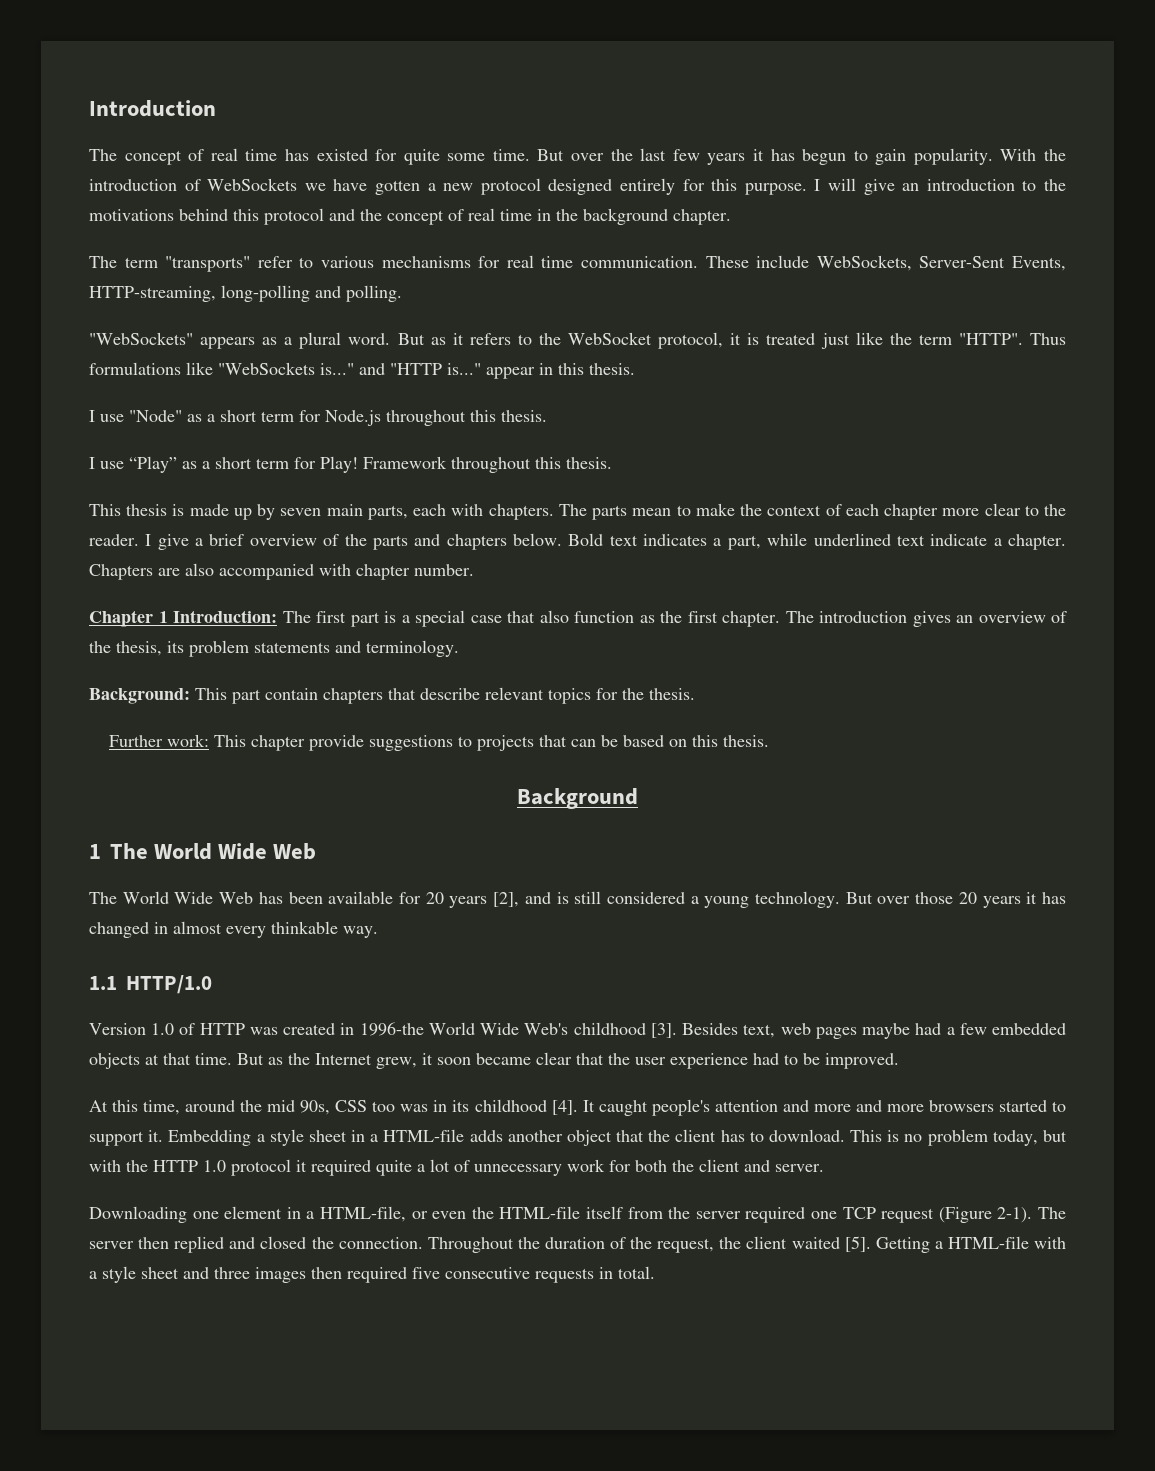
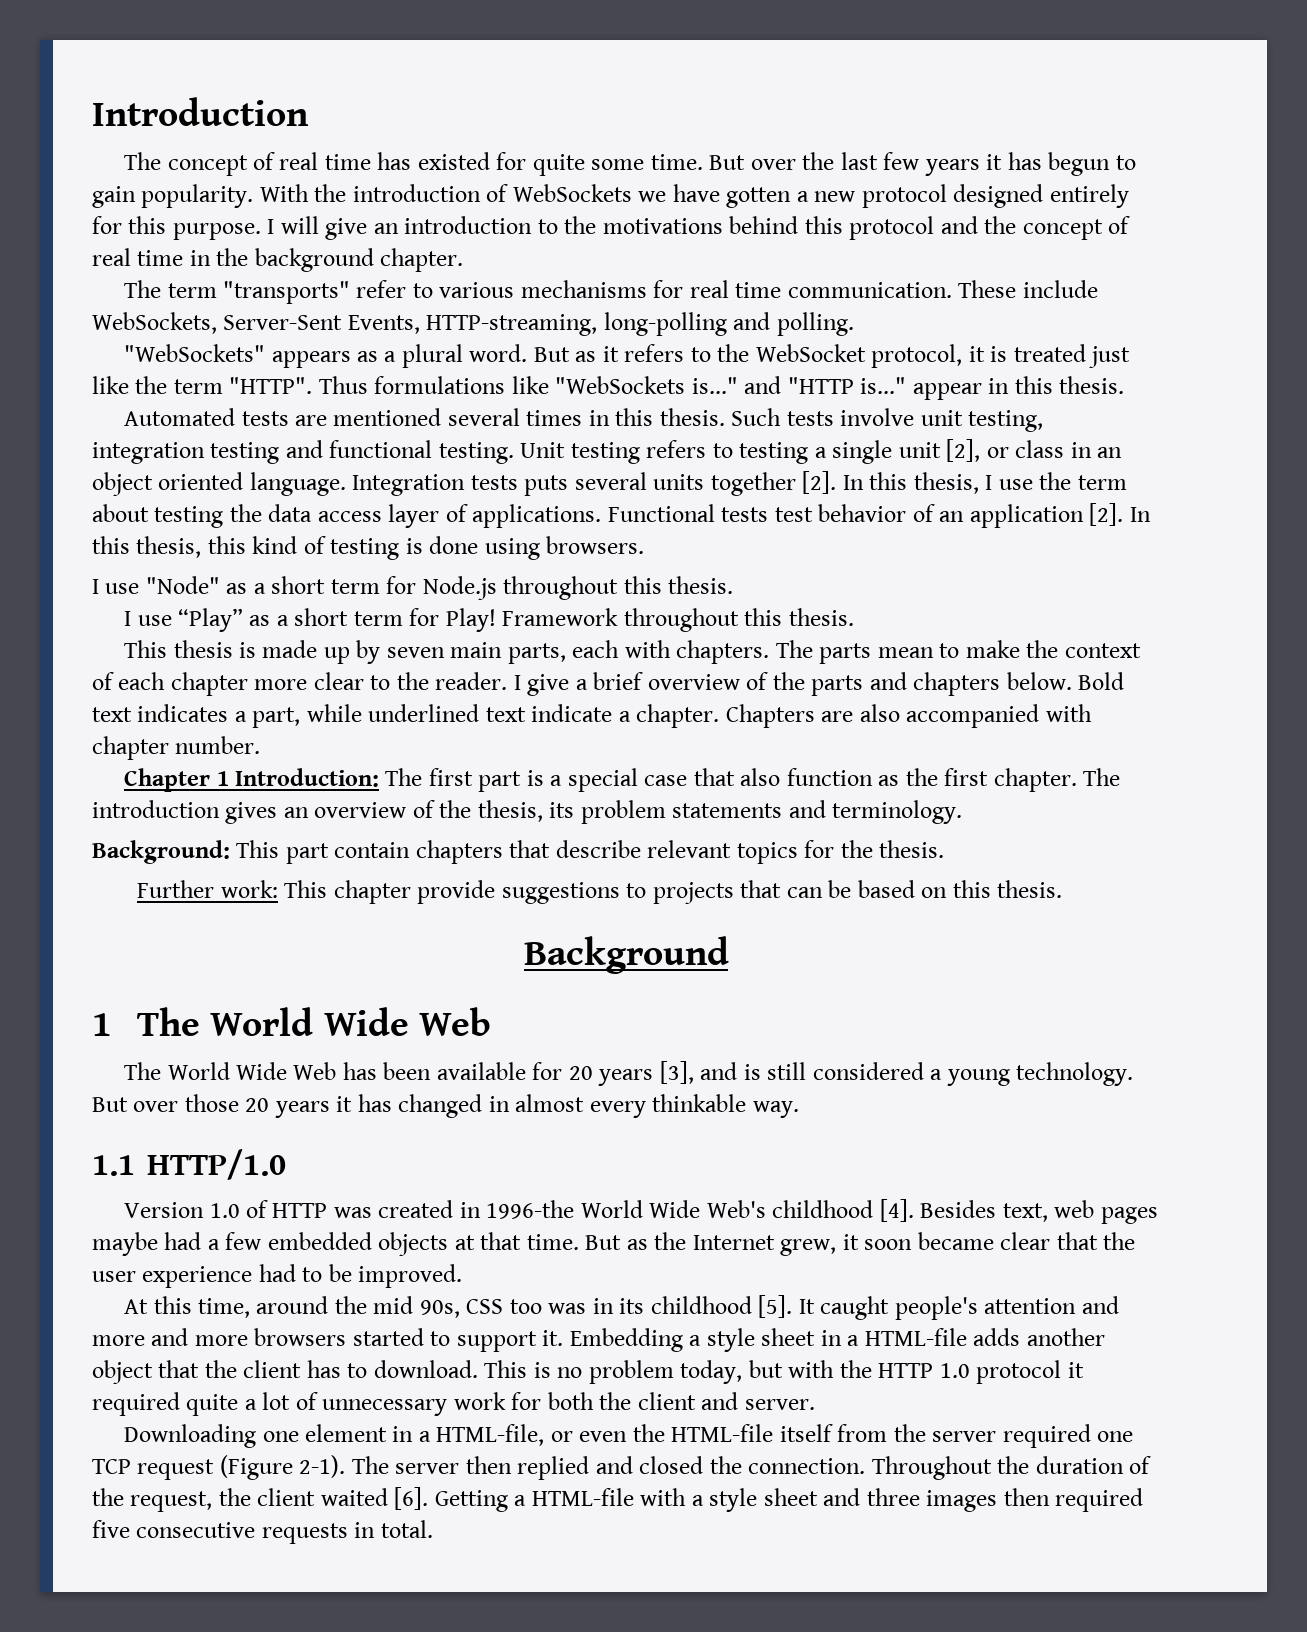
(635, 369) none -> [124,408,1044,432] [92,439,1123,464] [92,471,1127,496] [92,503,1151,528] [92,536,645,560] // Automated tests are mentioned several times in this thesis. Such tests involve unit testing, integration testing and functional testing. Unit testing refers to testing a single unit [2], or class in an object oriented language. Integration tests puts several units together [2]. In this thesis, I use the term about testing the data access layer of applications. Functional tests test behavior of an application [2]. In this thesis, this kind of testing is done using browsers.
[493,892,520,907] [2], -> [659,1061,694,1084] [3],
[650,1023,677,1038] [3]. -> [879,1199,914,1222] [4].
[551,1100,578,1115] [4]. -> [758,1295,793,1318] [5].
[844,1236,871,1252] [5]. -> [394,1487,429,1510] [6].

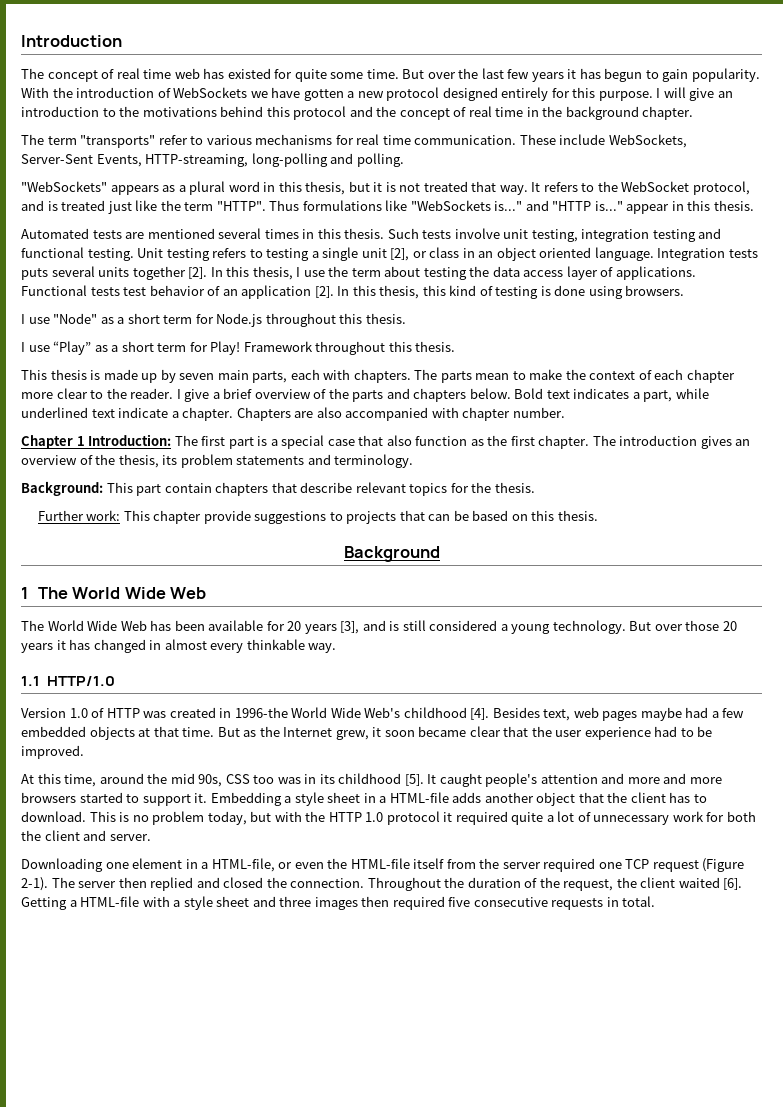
(371, 162) none -> [174,68,200,79] web
[469,344,619,362] word. But as it -> [228,181,541,195] word in this thesis, but it is not treated that way. It
[968,346,985,362] it -> [21,200,44,211] and

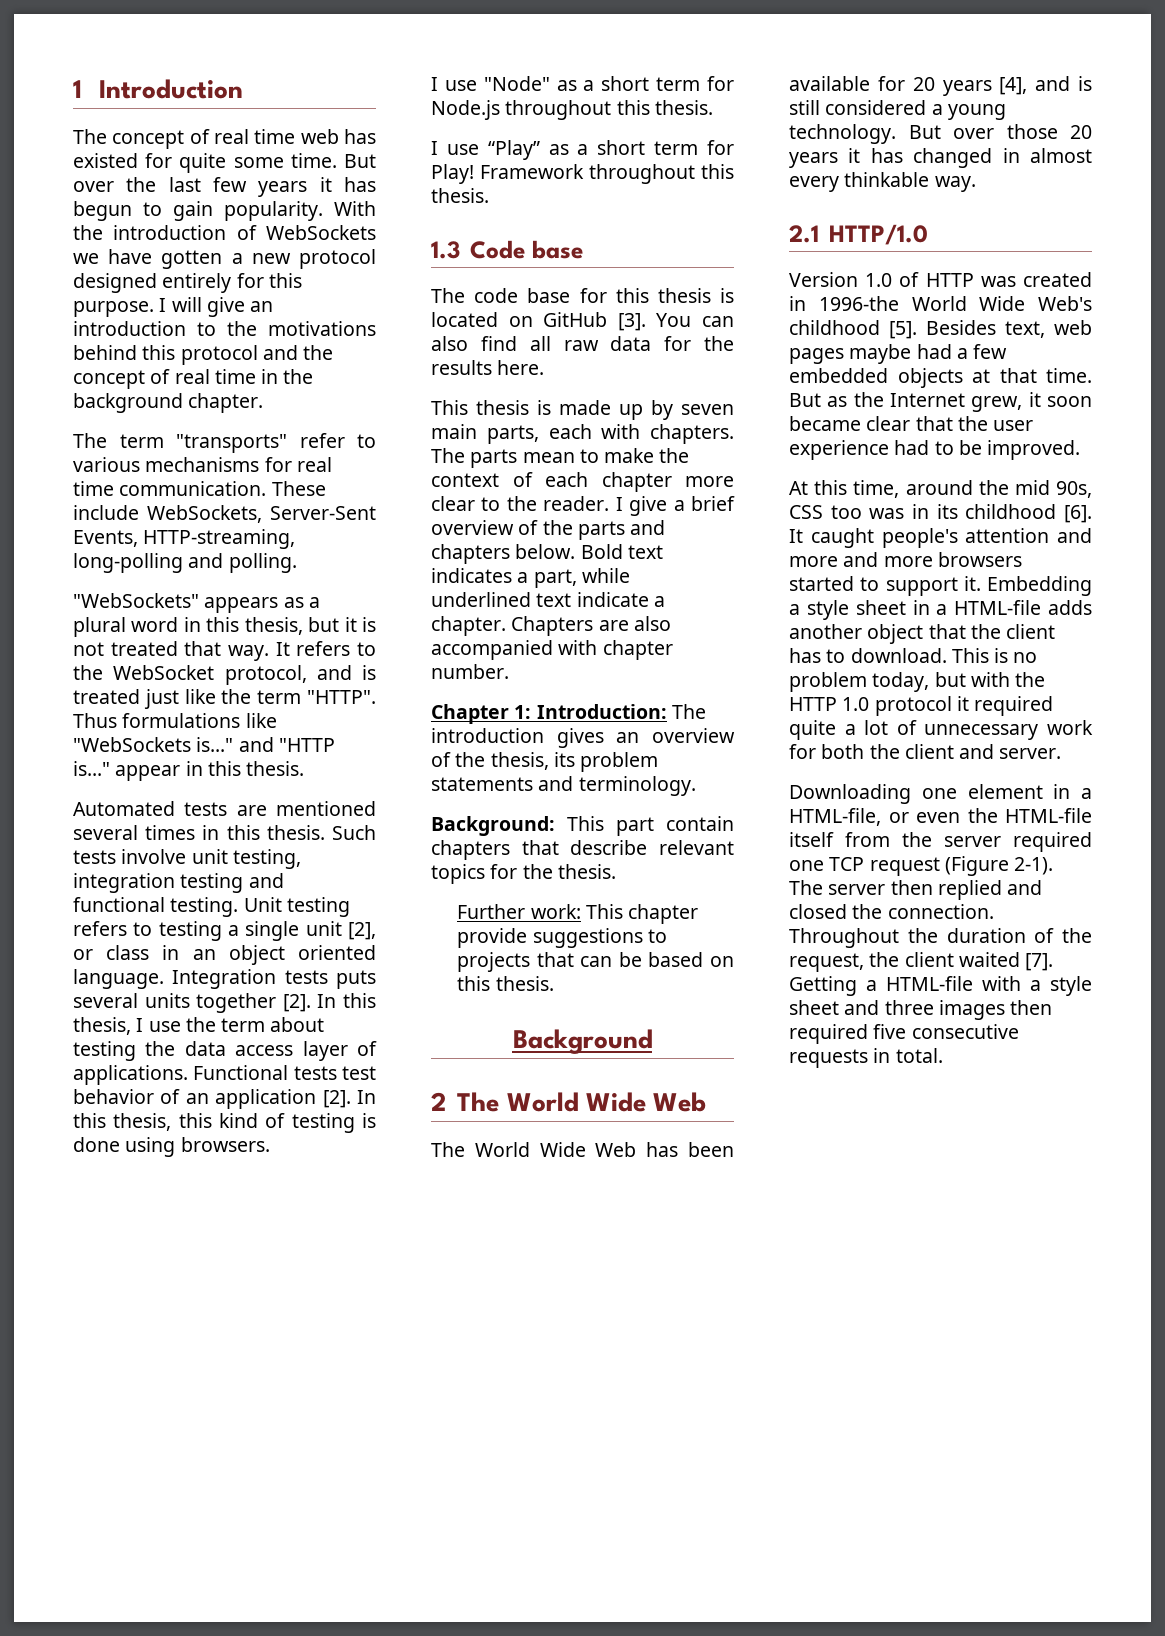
(21, 41) none -> [73,80,82,98] 1
(456, 346) none -> [431,240,583,259] [431,288,734,303] [431,312,734,331] [431,336,734,351] [431,360,545,375] // 1.3 Code base // The code base for this thesis is located on GitHub [3]. You can also find all raw data for the results here.
[76,436,85,446] 1 -> [514,705,532,719] 1:
[201,435,616,449] first part is a special case that also function as the first chapter. The -> (706, 711) none
[21,587,28,599] 1 -> [431,1092,446,1111] 2
[340,621,360,634] [3], -> [999,77,1028,95] [4],
[21,676,40,686] 1.1 -> [789,225,819,243] 2.1
[470,708,490,720] [4]. -> [889,321,917,339] [5].
[404,774,424,786] [5]. -> [1064,505,1092,523] [6].
[723,878,743,890] [6]. -> [1025,953,1054,971] [7].

